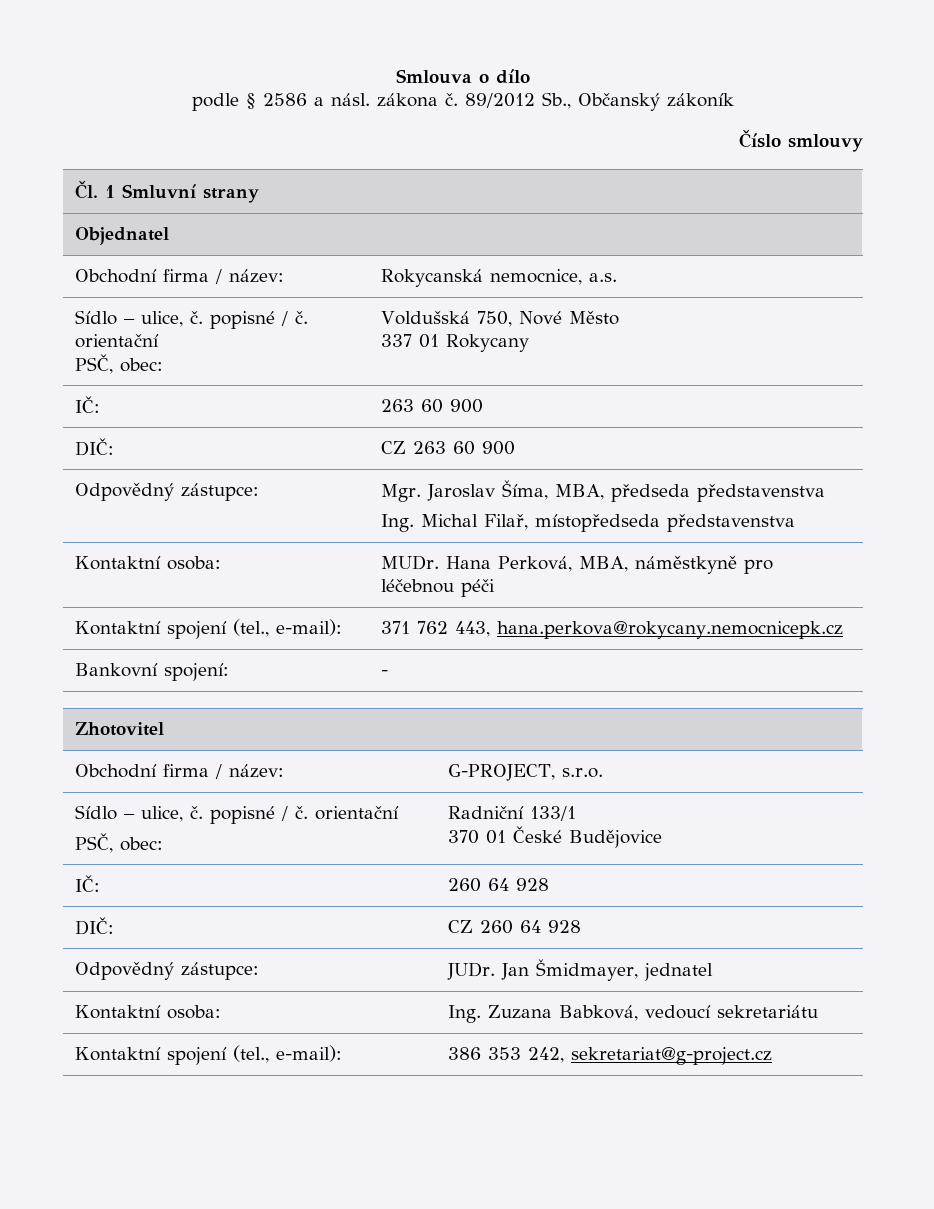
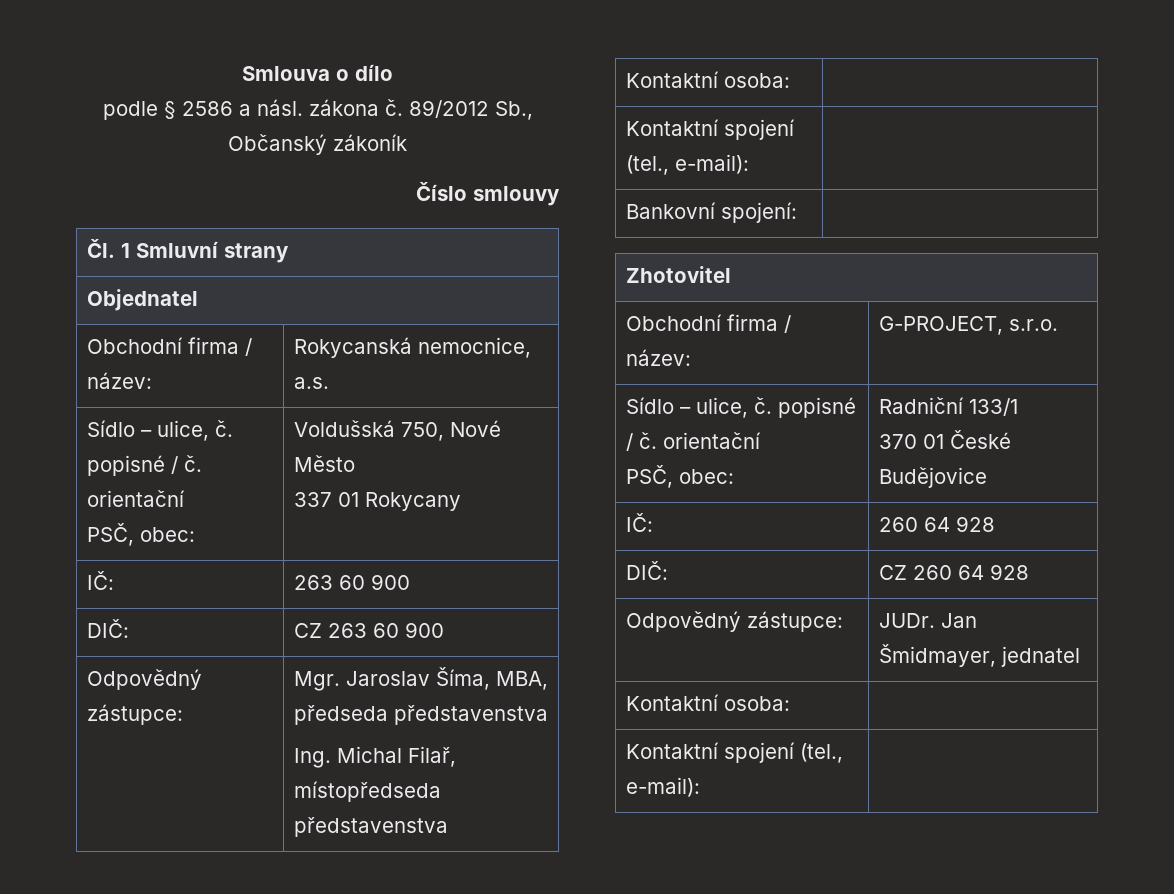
[381,555,774,574] [381,579,496,597] [75,619,343,639] [381,621,844,639] MUDr. Hana Perková, MBA, náměstkyně pro léčebnou péči // Kontaktní spojení (tel., e-mail): | 371 762 443, hana.perkova@rokycany.nemocnicepk.cz -> [625,119,795,140] [625,154,749,175] // Kontaktní spojení (tel., e-mail): |
[381,670,389,676] - -> (797, 212) none
[448,1005,819,1023] [75,1045,343,1065] [448,1047,773,1065] Ing. Zuzana Babková, vedoucí sekretariátu // Kontaktní spojení (tel., e-mail): | 386 353 242, sekretariat@g-project.cz -> [625,742,843,763] [625,777,700,797] // Kontaktní spojení (tel., e-mail): |

